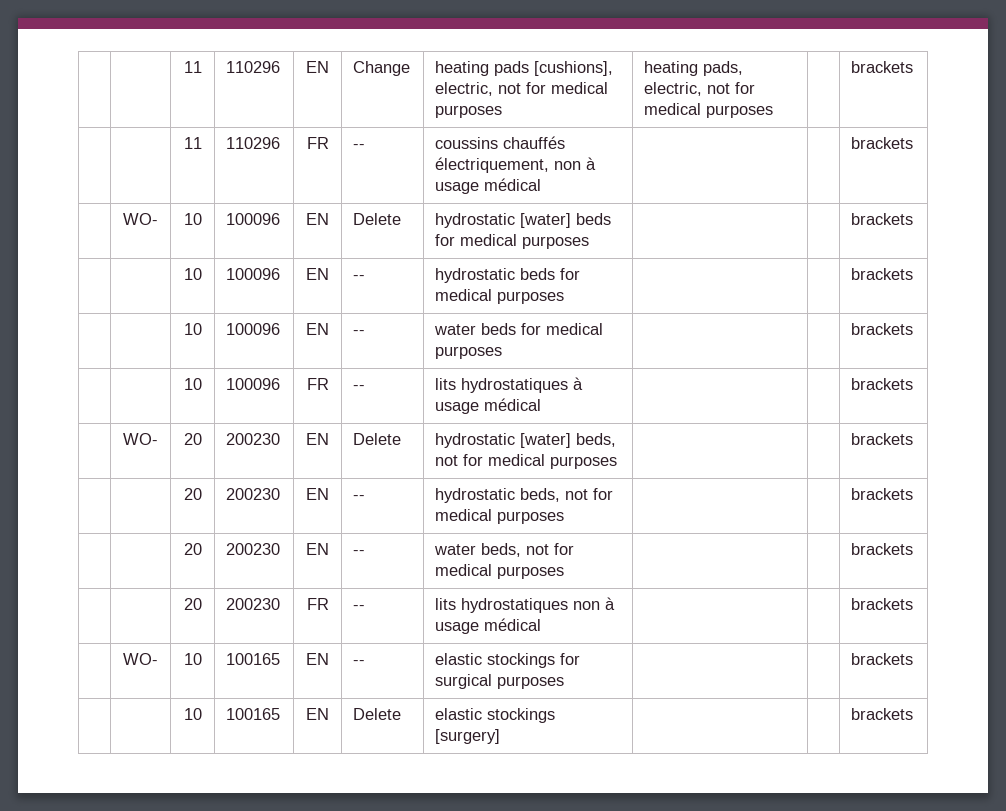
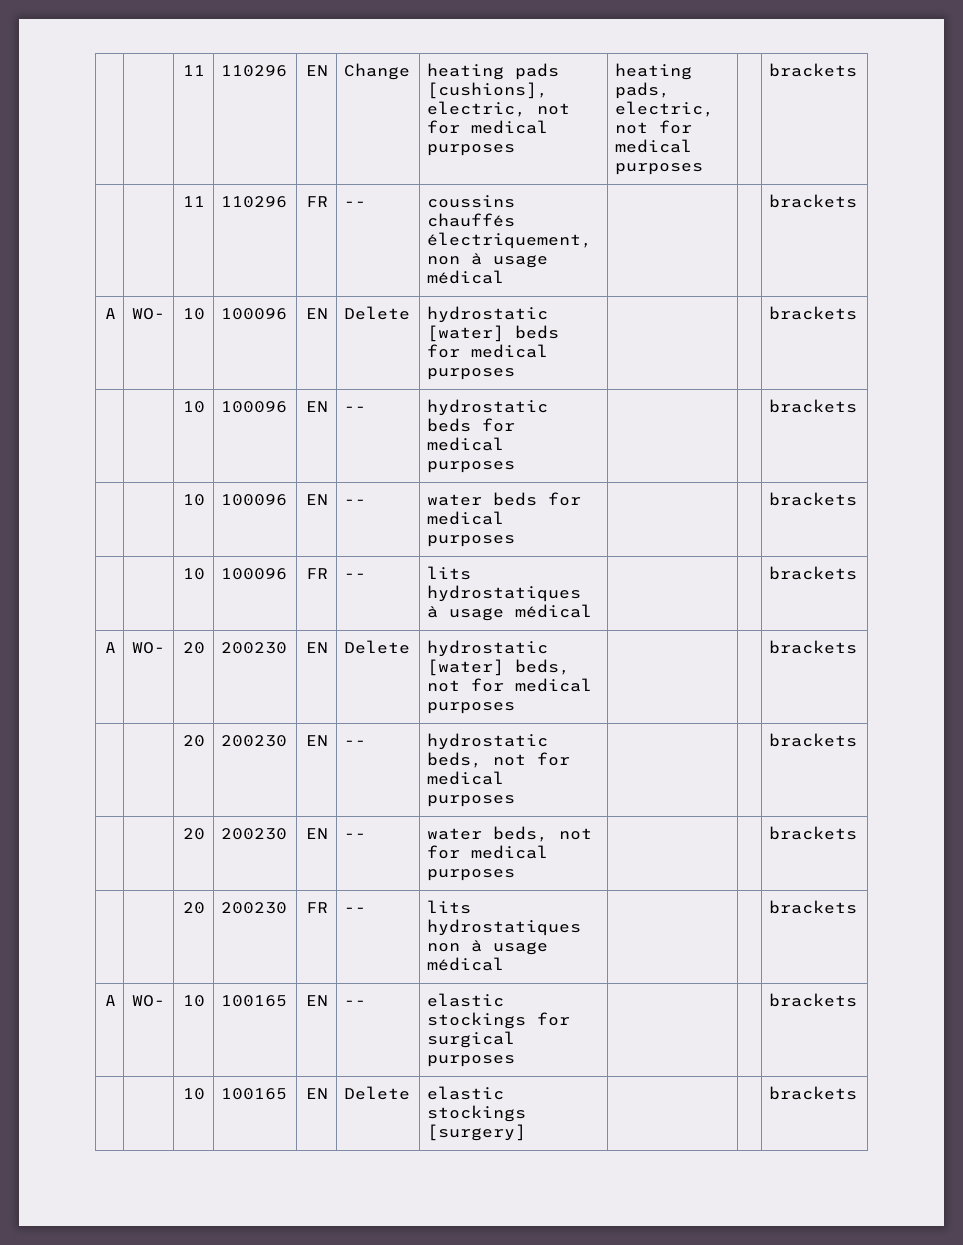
(914, 143) none -> [104,308,116,319] A
(914, 384) none -> [104,642,116,653] A
(914, 604) none -> [104,995,116,1006] A

